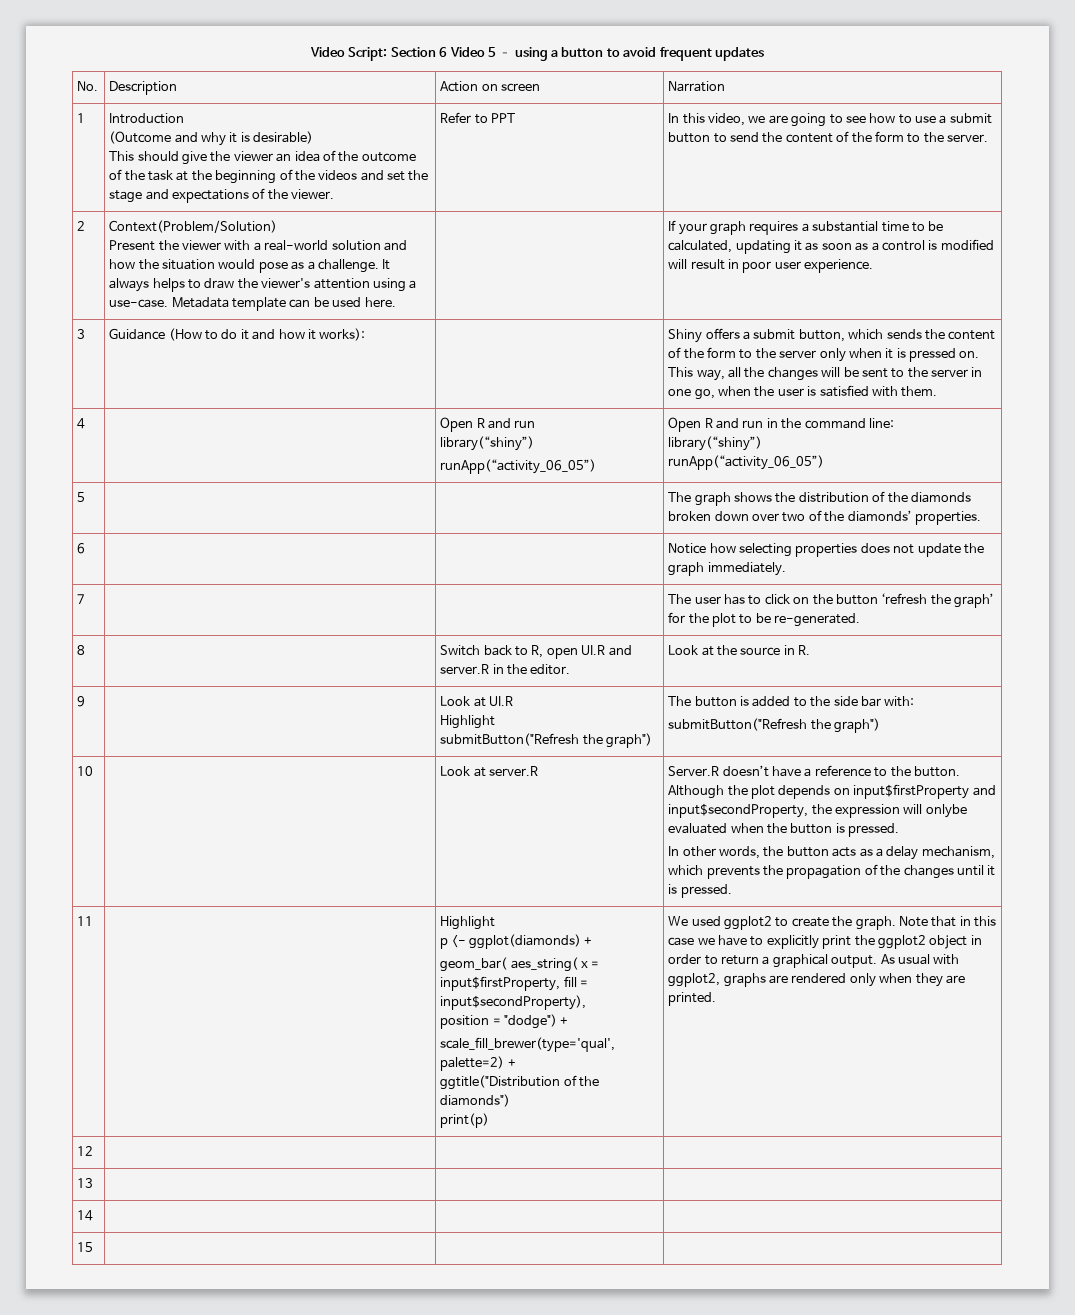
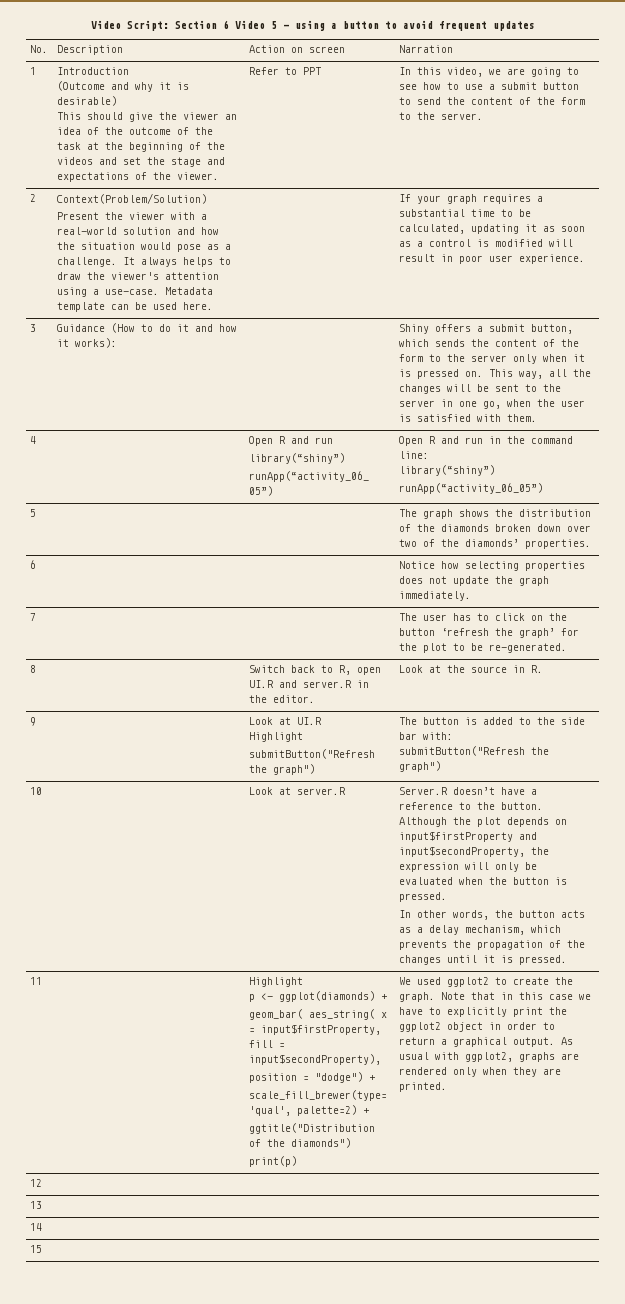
[925,804,967,818] onlybe -> [495,862,538,872] only be

